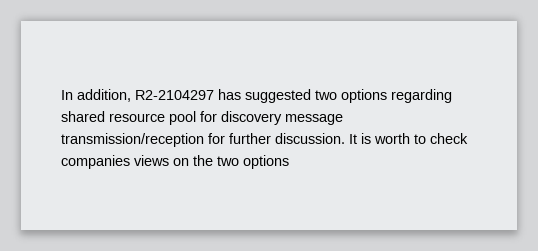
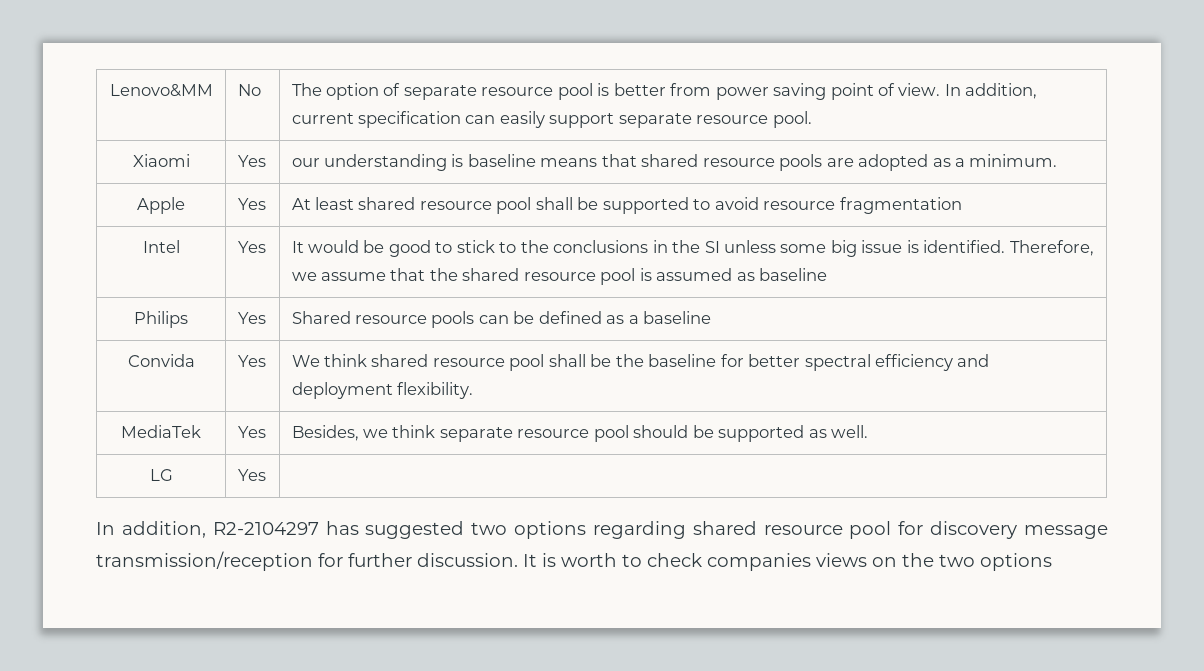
(61, 95) none -> [109,84,213,97] [237,84,261,96] [291,83,1038,100] [291,111,812,128] [132,154,190,167] [237,155,266,167] [291,154,1058,171] [137,197,185,214] [237,198,266,210] [291,197,962,214] [142,240,180,253] [237,241,266,253] [291,240,1094,257] [291,268,828,285] [134,311,188,328] [237,312,266,324] [291,311,712,328] [127,354,195,367] [237,355,266,367] [291,354,990,371] [291,382,474,399] [121,425,201,438] [237,426,266,438] [291,425,869,442] [149,469,173,481] [237,469,266,481] Lenovo&MM | No | The option of separate resource pool is better from power saving point of view. In addition, current specification can easily support separate resource pool. // Xiaomi | Yes | our understanding is baseline means that shared resource pools are adopted as a minimum. // Apple | Yes | At least shared resource pool shall be supported to avoid resource fragmentation // Intel | Yes | It would be good to stick to the conclusions in the SI unless some big issue is identified. Therefore, we assume that the shared resource pool is assumed as baseline // Philips | Yes | Shared resource pools can be defined as a baseline // Convida | Yes | We think shared resource pool shall be the baseline for better spectral efficiency and deployment flexibility. // MediaTek | Yes | Besides, we think separate resource pool should be supported as well. // LG | Yes | //

